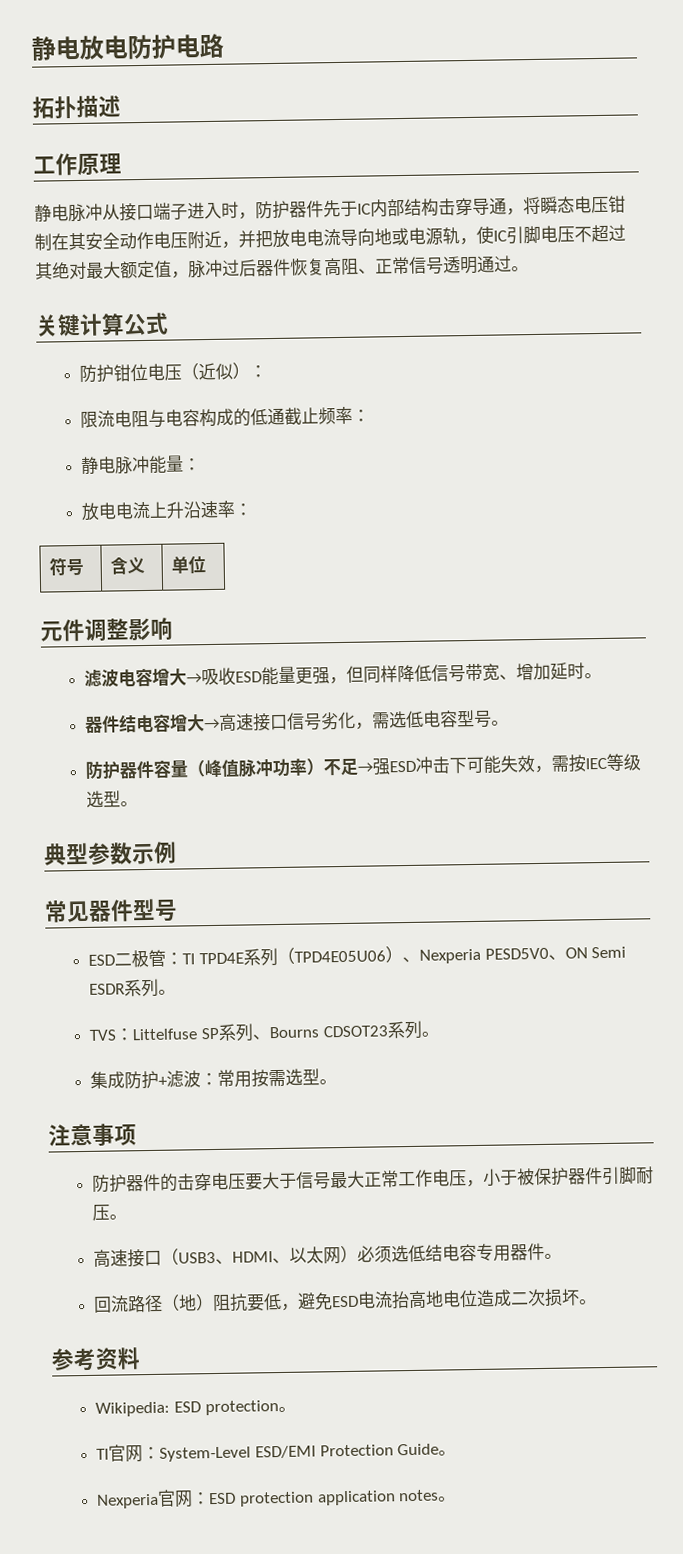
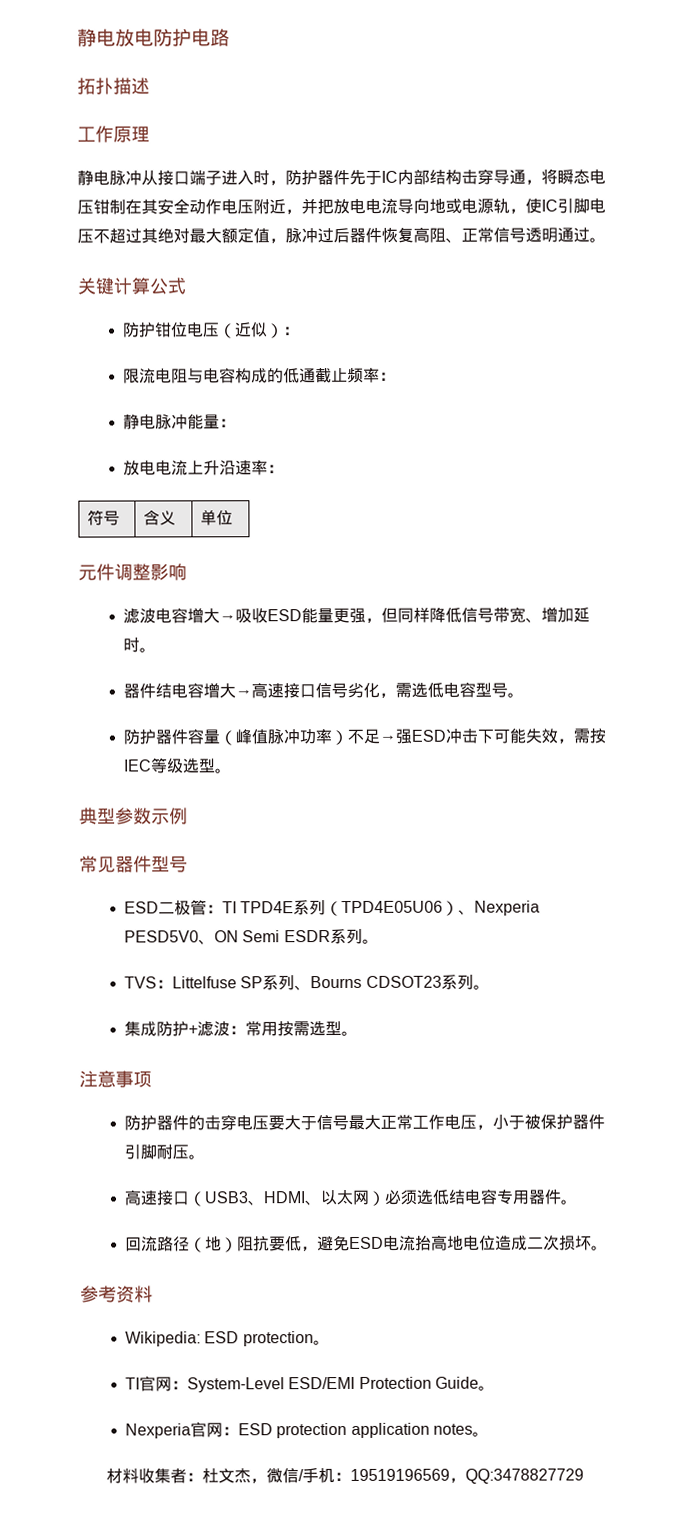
(457, 1499) none -> [105,1468,584,1484] // 材料收集者：杜文杰，微信/手机：19519196569，QQ:3478827729

